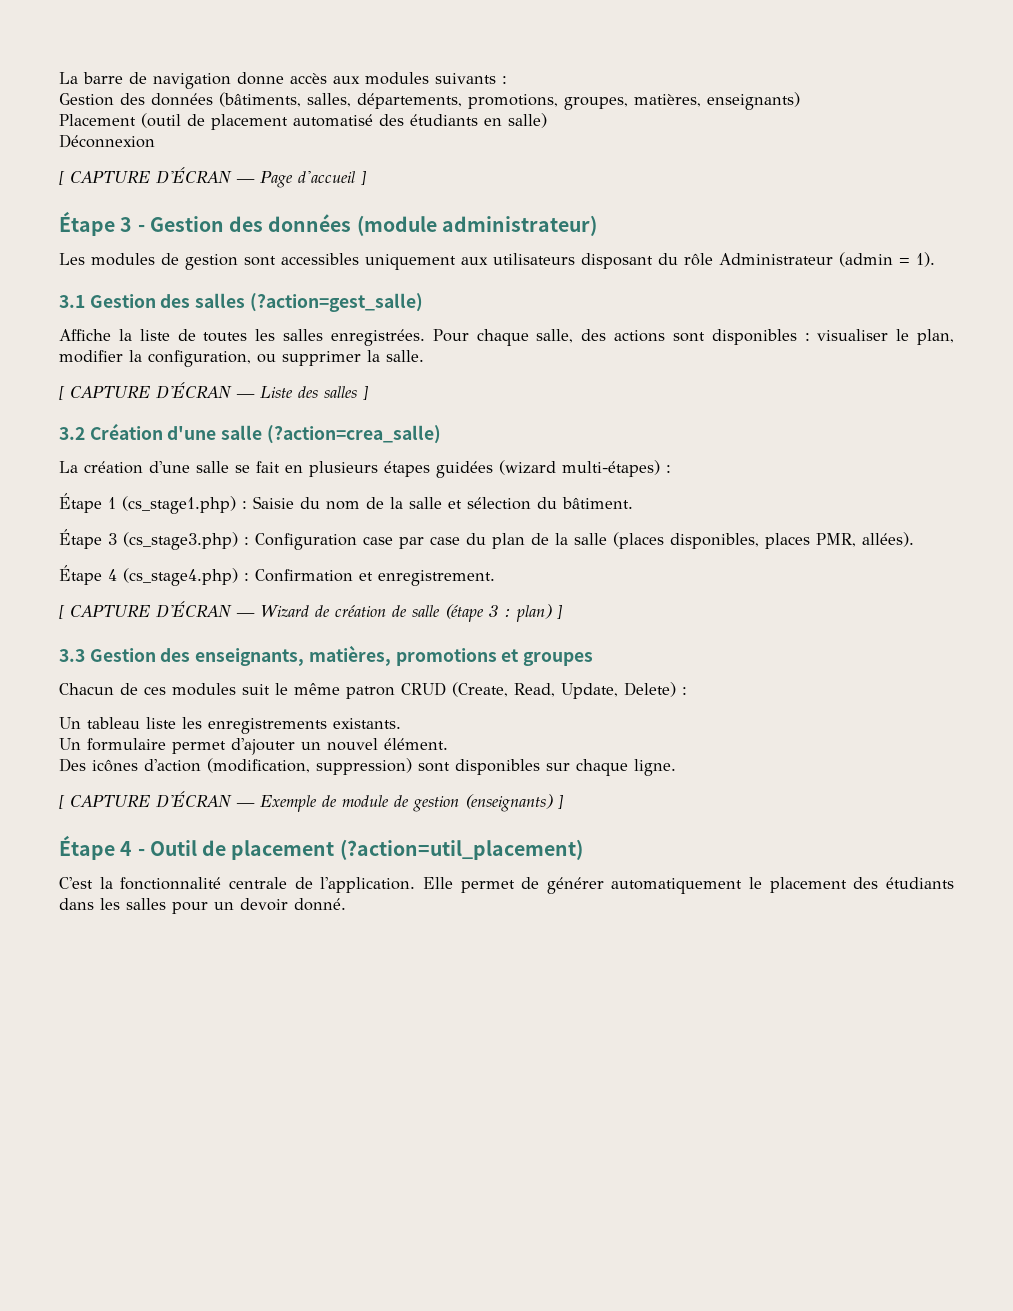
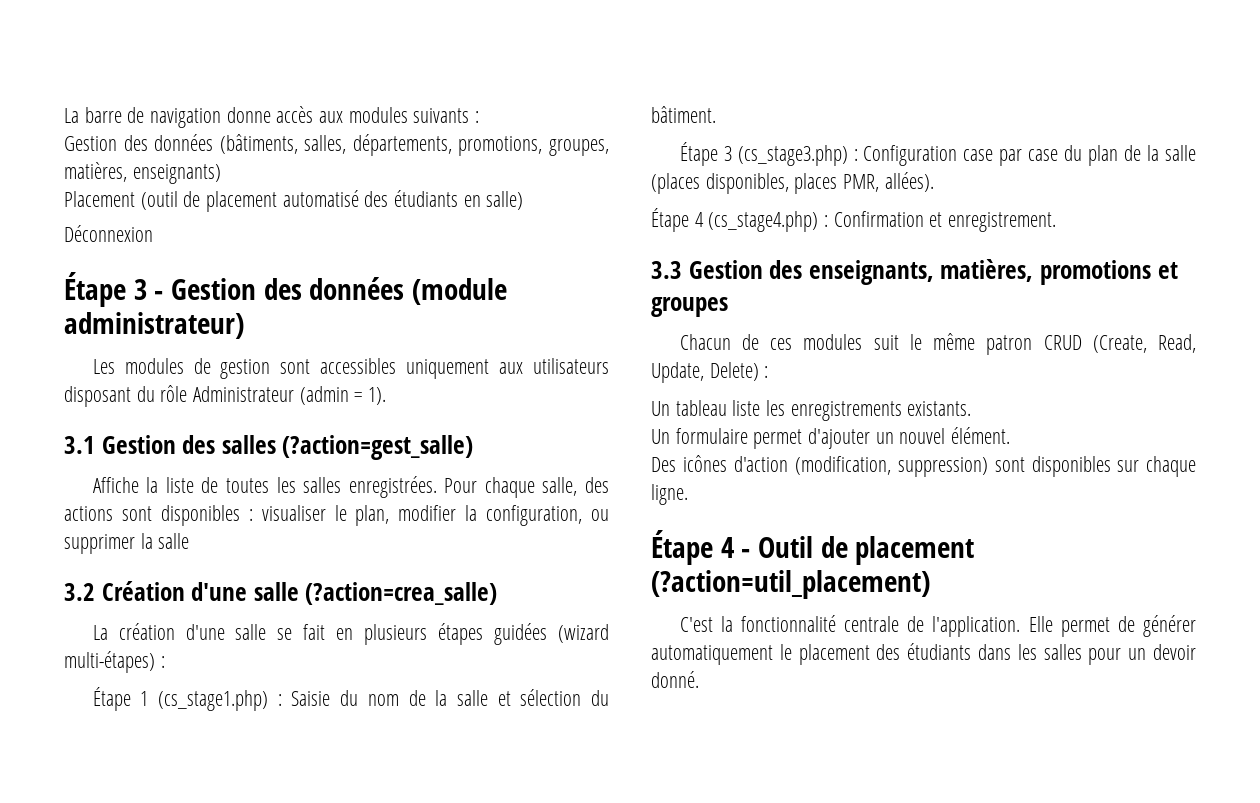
[59,167,367,188] // [ CAPTURE D'ÉCRAN — Page d'accueil ] -> (153, 233) none
[386,350,424,362] [59,382,369,400] salle. // [ CAPTURE D'ÉCRAN — Liste des salles ] -> [158,533,190,549] salle
[59,601,563,622] // [ CAPTURE D'ÉCRAN — Wizard de création de salle (étape 3 : plan) ] -> (1057, 222) none
[59,791,564,812] // [ CAPTURE D'ÉCRAN — Exemple de module de gestion (enseignants) ] -> (688, 494) none

